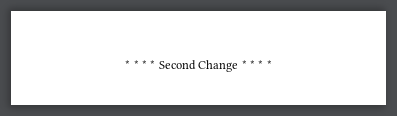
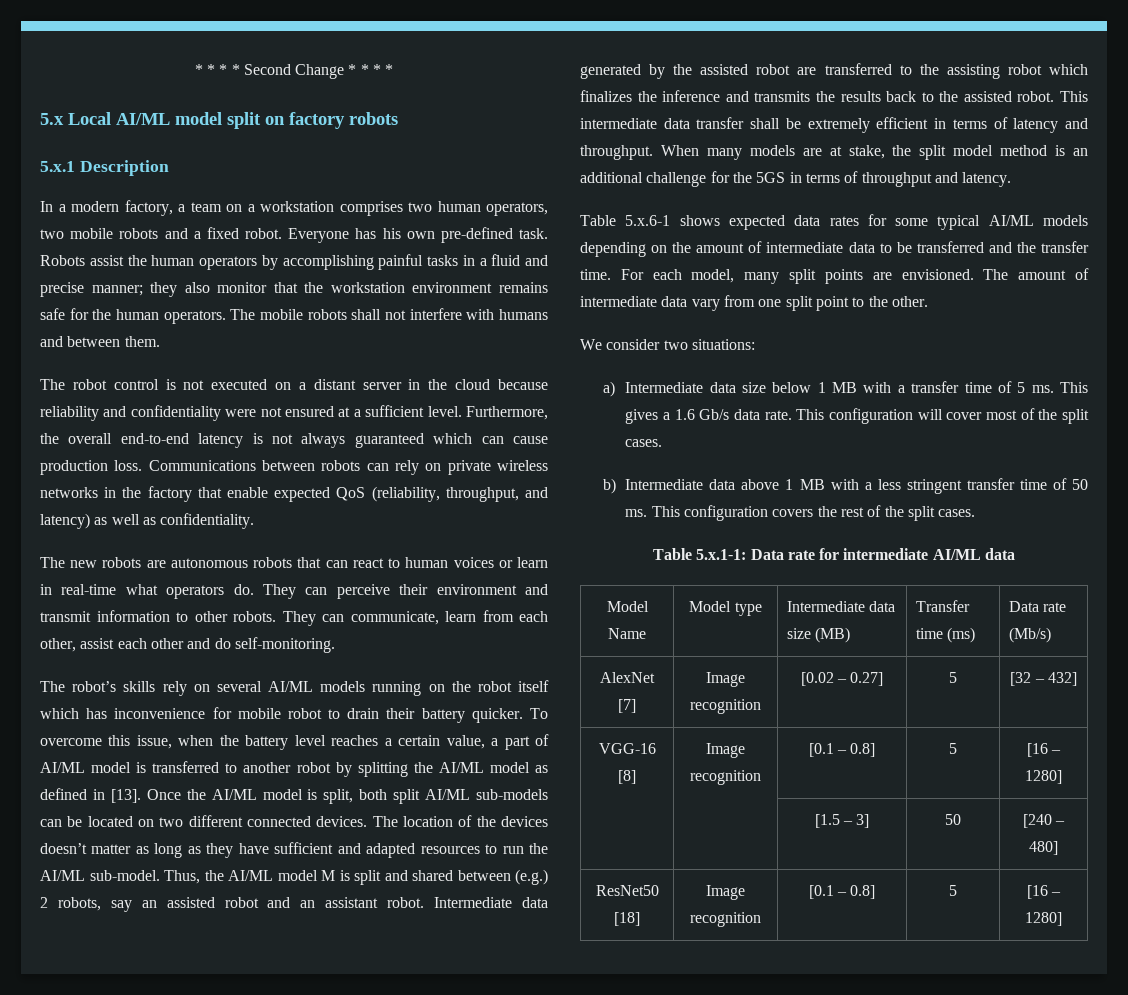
(272, 64) none -> [40,112,398,129] [40,160,169,176] [40,200,548,216] [40,227,548,243] [40,254,548,270] [40,282,548,297] [40,308,549,324] [40,336,160,347] [40,379,549,390] [40,405,548,421] [40,433,548,448] [40,460,548,475] [40,486,548,502] [40,513,255,529] [40,557,548,568] [40,584,548,599] [40,610,548,626] [40,637,335,653] [40,680,549,696] [40,707,548,723] [40,734,549,750] [40,761,548,777] [40,788,549,804] [40,815,548,827] [40,842,548,858] [40,869,548,885] [40,897,549,912] [580,63,1088,79] [580,90,1088,102] [580,117,1088,133] [580,145,1088,160] [580,171,1012,187] [580,214,1088,230] [580,241,1089,257] [580,268,1089,284] [580,295,928,311] [580,339,755,350] [602,381,1089,397] [625,408,1090,424] [625,439,663,447] [602,478,1088,494] [625,505,976,521] [652,548,1016,560] [606,601,649,612] [608,628,646,639] [689,601,762,616] [786,601,896,612] [786,627,851,643] [915,600,970,612] [915,627,976,643] [1008,601,1067,612] [1008,627,1051,643] [600,672,655,683] [618,699,636,713] [706,672,745,687] [690,699,761,714] [800,672,884,686] [949,672,957,683] [1010,672,1077,686] [598,743,656,754] [618,770,636,784] [706,743,745,758] [690,770,761,785] [808,743,876,757] [949,743,957,754] [1026,743,1062,757] [1025,770,1062,784] [814,814,870,828] [945,814,961,825] [1022,814,1066,828] [1029,841,1058,855] [595,885,659,896] [614,912,640,926] [706,885,745,900] [690,912,761,927] [808,885,876,899] [949,885,957,896] [1026,885,1062,899] [1025,912,1062,926] // 5.x Local AI/ML model split on factory robots // 5.x.1 Description // In a modern factory, a team on a workstation comprises two human operators, two mobile robots and a fixed robot. Everyone has his own pre-defined task. Robots assist the human operators by accomplishing painful tasks in a fluid and precise manner; they also monitor that the workstation environment remains safe for the human operators. The mobile robots shall not interfere with humans and between them. // The robot control is not executed on a distant server in the cloud because reliability and confidentiality were not ensured at a sufficient level. Furthermore, the overall end-to-end latency is not always guaranteed which can cause production loss. Communications between robots can rely on private wireless networks in the factory that enable expected QoS (reliability, throughput, and latency) as well as confidentiality. // The new robots are autonomous robots that can react to human voices or learn in real-time what operators do. They can perceive their environment and transmit information to other robots. They can communicate, learn from each other, assist each other and do self-monitoring. // The robot’s skills rely on several AI/ML models running on the robot itself which has inconvenience for mobile robot to drain their battery quicker. To overcome this issue, when the battery level reaches a certain value, a part of AI/ML model is transferred to another robot by splitting the AI/ML model as defined in [13]. Once the AI/ML model is split, both split AI/ML sub-models can be located on two different connected devices. The location of the devices doesn’t matter as long as they have sufficient and adapted resources to run the AI/ML sub-model. Thus, the AI/ML model M is split and shared between (e.g.) 2 robots, say an assisted robot and an assistant robot. Intermediate data generated by the assisted robot are transferred to the assisting robot which finalizes the inference and transmits the results back to the assisted robot. This intermediate data transfer shall be extremely efficient in terms of latency and throughput. When many models are at stake, the split model method is an additional challenge for the 5GS in terms of throughput and latency. // Table 5.x.6-1 shows expected data rates for some typical AI/ML models depending on the amount of intermediate data to be transferred and the transfer time. For each model, many split points are envisioned. The amount of intermediate data vary from one split point to the other. // We consider two situations: // a) Intermediate data size below 1 MB with a transfer time of 5 ms. This gives a 1.6 Gb/s data rate. This configuration will cover most of the split cases. // b) Intermediate data above 1 MB with a less stringent transfer time of 50 ms. This configuration covers the rest of the split cases. // Table 5.x.1-1: Data rate for intermediate AI/ML data // Model Name | Model type | Intermediate data size (MB) | Transfer time (ms) | Data rate (Mb/s) // AlexNet [7] | Image recognition | [0.02 – 0.27] | 5 | [32 – 432] // VGG-16 [8] | Image recognition | [0.1 – 0.8] | 5 | [16 – 1280] // | | [1.5 – 3] | 50 | [240 – 480] // ResNet50 [18] | Image recognition | [0.1 – 0.8] | 5 | [16 – 1280]

